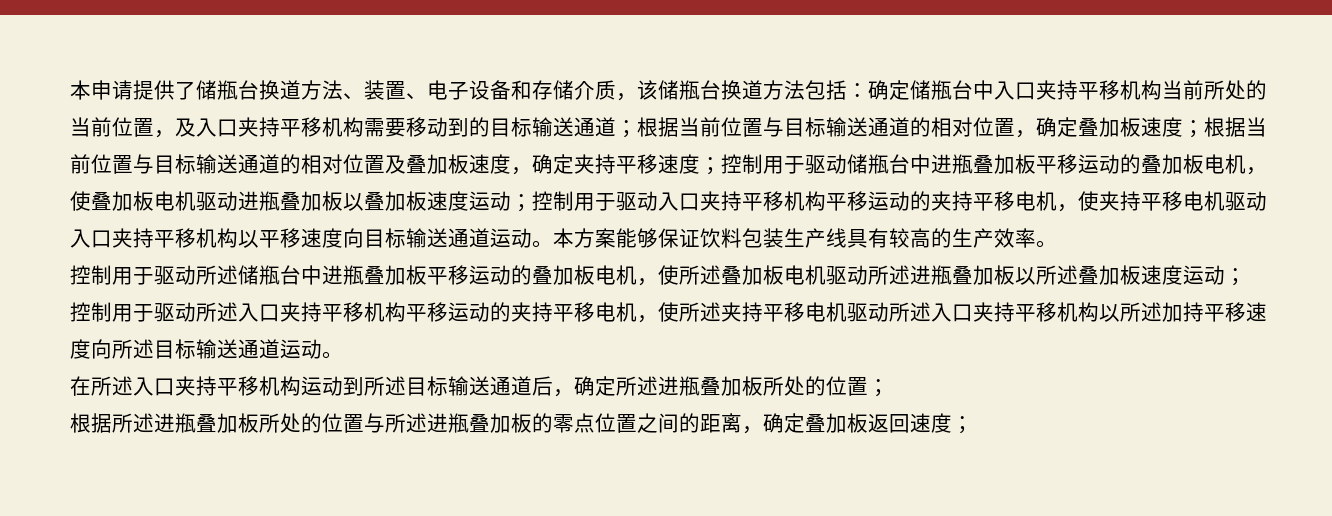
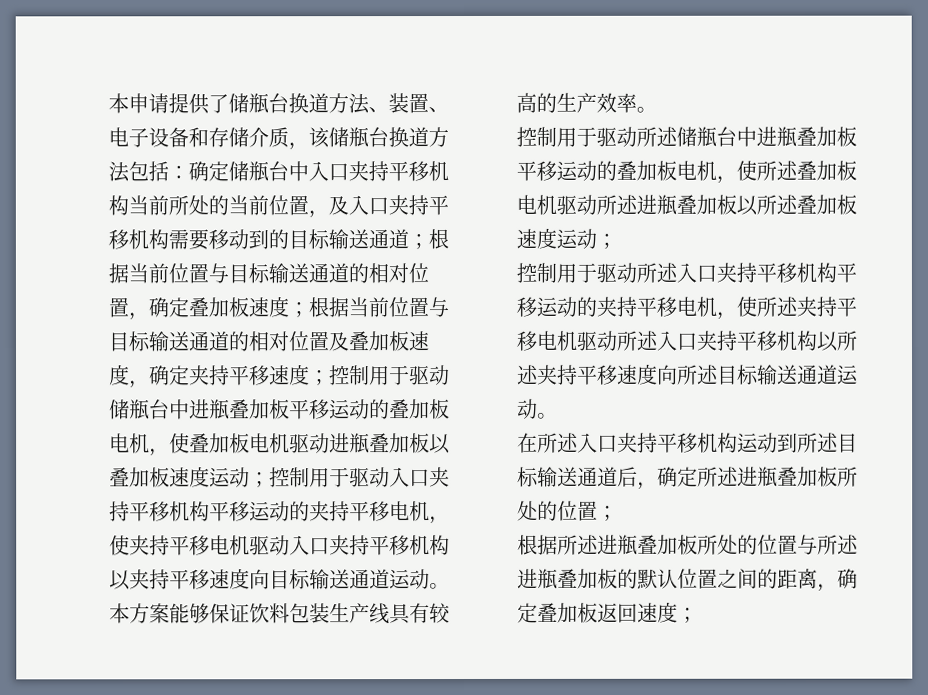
(259, 239) none -> [129,569,170,590] 夹持
[1162,302,1183,322] 加 -> [537,364,558,385] 夹
[553,413,595,433] 零点 -> [637,568,678,589] 默认

